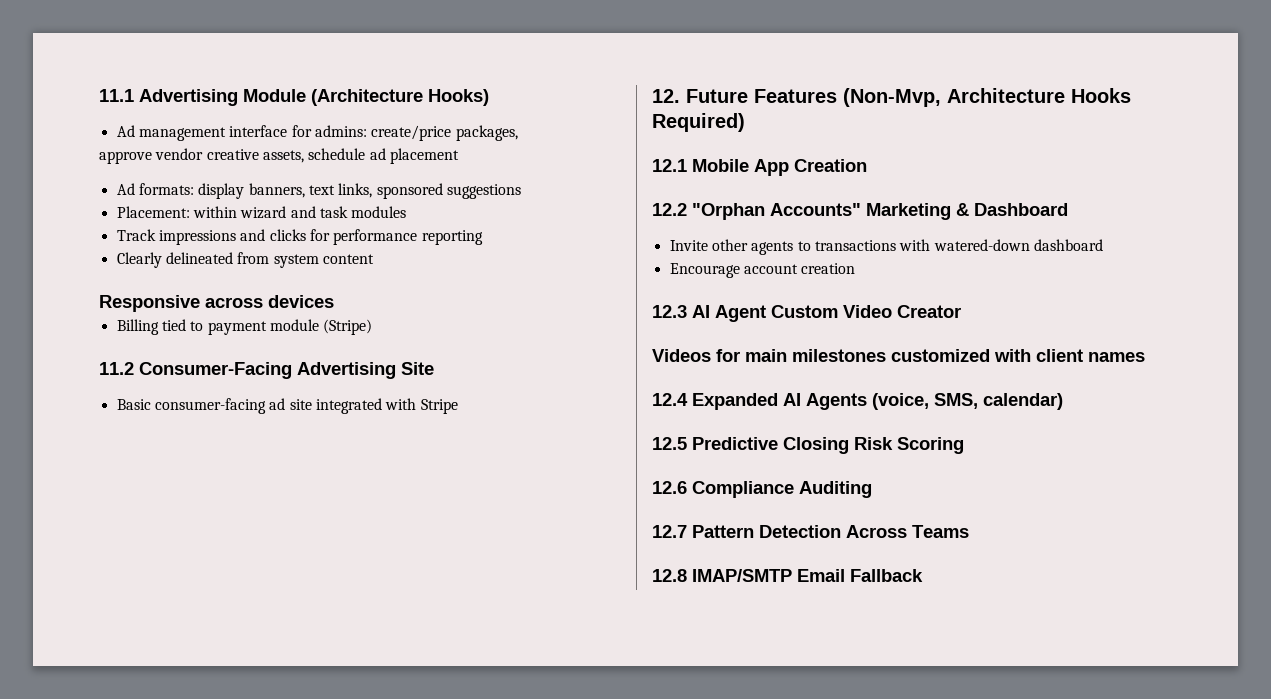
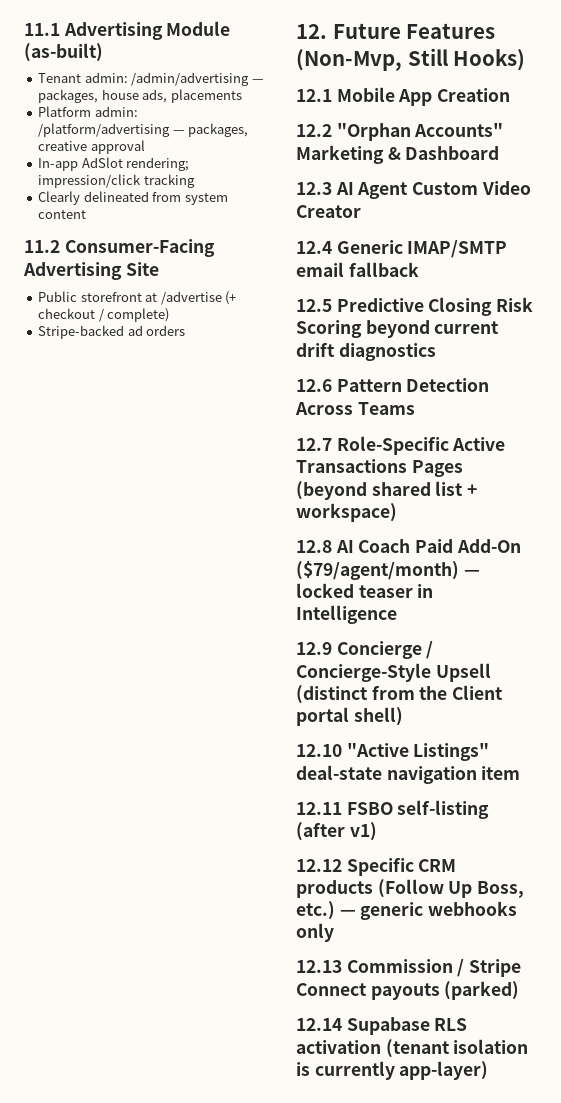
[311,89,489,106] [116,125,518,141] [99,148,459,164] [116,183,521,199] [116,206,407,219] [116,229,483,245] (Architecture Hooks) // Ad management interface for admins: create/price packages, // approve vendor creative assets, schedule ad placement // Ad formats: display banners, text links, sponsored suggestions // Placement: within wizard and task modules // Track impressions and clicks for performance reporting -> [24,43,103,62] [38,72,264,86] [38,89,242,103] [38,106,138,117] [38,123,249,137] [38,140,145,154] [38,157,190,171] [38,174,195,188] (as-built) // Tenant admin: /admin/advertising — packages, house ads, placements // Platform admin: /platform/advertising — packages, creative approval // In-app AdSlot rendering; impression/click tracking
[99,295,334,312] [116,319,373,335] [99,362,434,379] [116,398,458,414] Responsive across devices // Billing tied to payment module (Stripe) // 11.2 Consumer-Facing Advertising Site // Basic consumer-facing ad site integrated with Stripe -> [24,239,215,257] [23,262,159,280] [38,291,237,305] [38,308,170,322] [38,325,186,339] 11.2 Consumer-Facing Advertising Site // Public storefront at /advertise (+ checkout / complete) // Stripe-backed ad orders
[947,88,1131,103] [652,113,745,132] Architecture Hooks Required) -> [407,48,526,71] Still Hooks)
[669,239,1103,255] [669,263,856,278] // Invite other agents to transactions with watered-down dashboard // Encourage account creation -> (500, 153) none
[652,349,1145,362] [652,393,1063,410] Videos for main milestones customized with client names // 12.4 Expanded AI Agents (voice, SMS, calendar) -> [296,240,508,258] [296,262,419,277] 12.4 Generic IMAP/SMTP email fallback
[652,481,872,498] [652,525,687,538] // 12.6 Compliance Auditing // 12.7 -> [365,320,500,338] [296,342,436,361] [296,379,332,392] beyond current drift diagnostics // 12.6
[652,569,923,582] 12.8 IMAP/SMTP Email Fallback -> [296,436,506,455] [296,459,463,477] [296,481,478,500] [296,503,397,522] [296,539,521,553] [296,561,480,580] [296,583,434,598] [296,605,397,624] [296,641,434,659] [296,663,491,682] [296,685,504,704] [296,707,403,726] [296,743,490,761] [296,765,521,784] [296,800,490,819] [296,822,377,841] [296,857,457,876] [296,879,525,898] [296,901,518,920] [296,923,334,942] [296,959,522,977] [296,981,520,1000] [296,1017,468,1035] [296,1039,529,1058] [296,1061,489,1080] 12.7 Role-Specific Active Transactions Pages (beyond shared list + workspace) // 12.8 AI Coach Paid Add-On ($79/agent/month) — locked teaser in Intelligence // 12.9 Concierge / Concierge-Style Upsell (distinct from the Client portal shell) // 12.10 "Active Listings" deal-state navigation item // 12.11 FSBO self-listing (after v1) // 12.12 Specific CRM products (Follow Up Boss, etc.) — generic webhooks only // 12.13 Commission / Stripe Connect payouts (parked) // 12.14 Supabase RLS activation (tenant isolation is currently app-layer)

